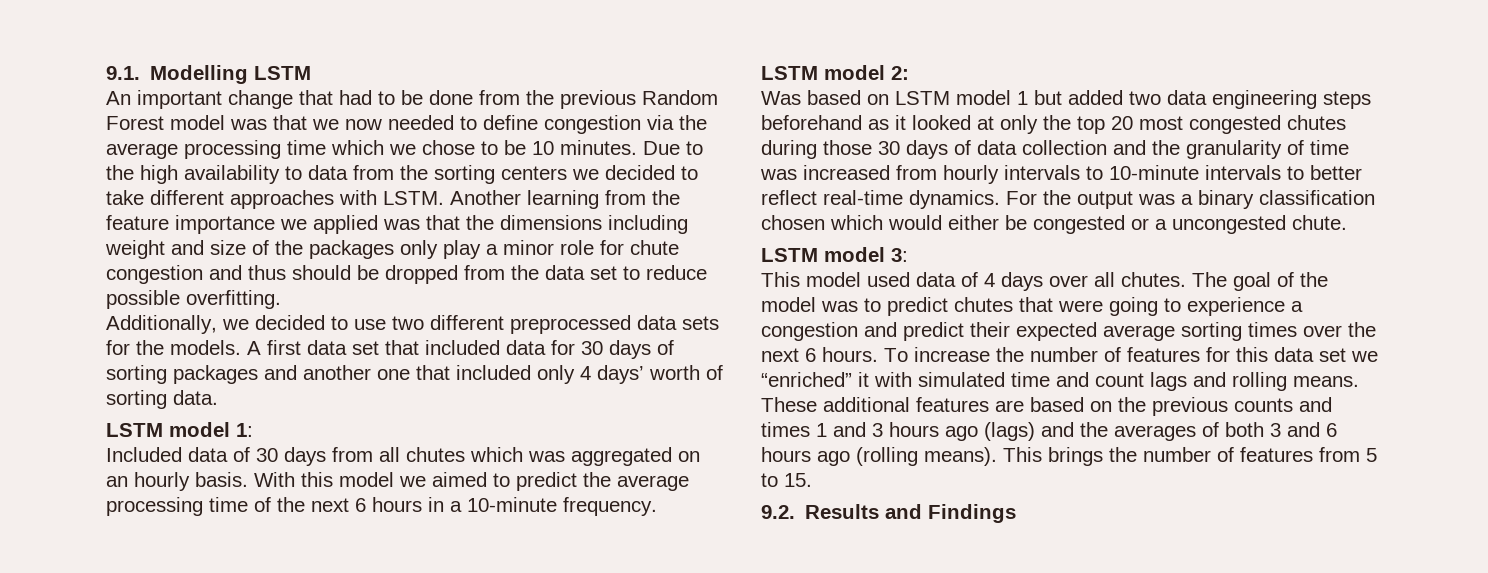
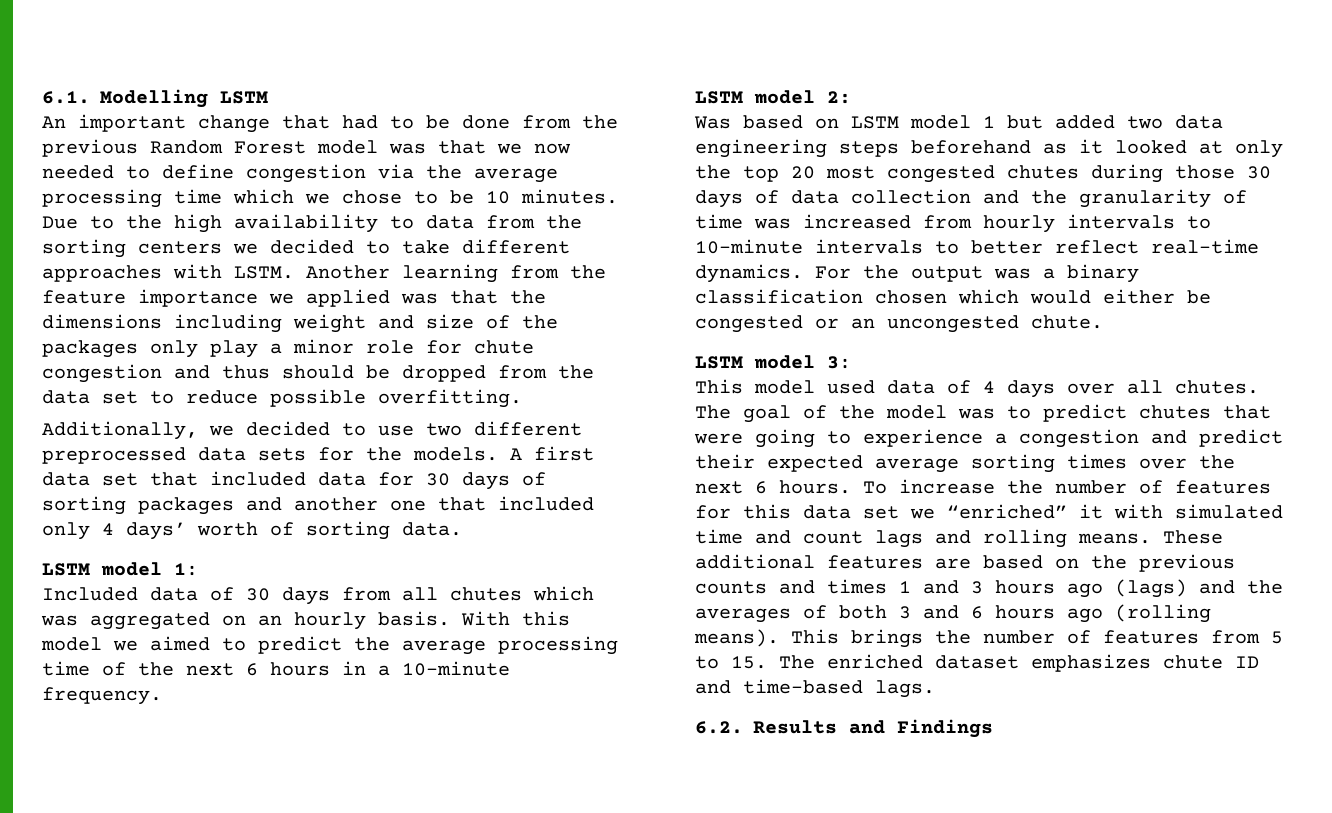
[106,66,140,80] 9.1. -> [42,91,90,104] 6.1.
[1155,219,1167,230] a -> [851,318,875,329] an
[761,505,795,519] // 9.2. -> [779,654,1259,672] [695,679,935,698] [695,721,743,734] The enriched dataset emphasizes chute ID and time-based lags. // 6.2.

